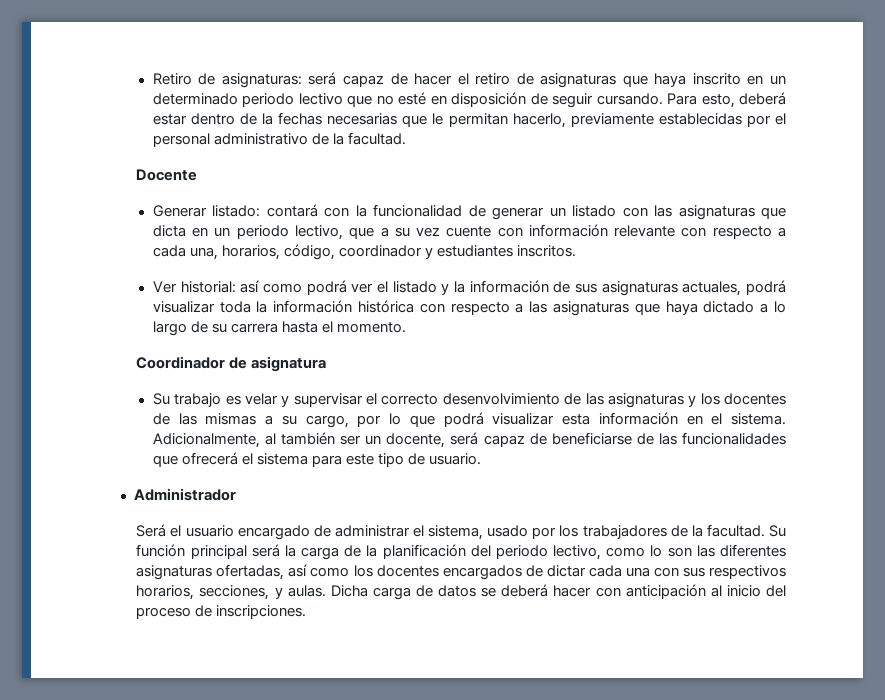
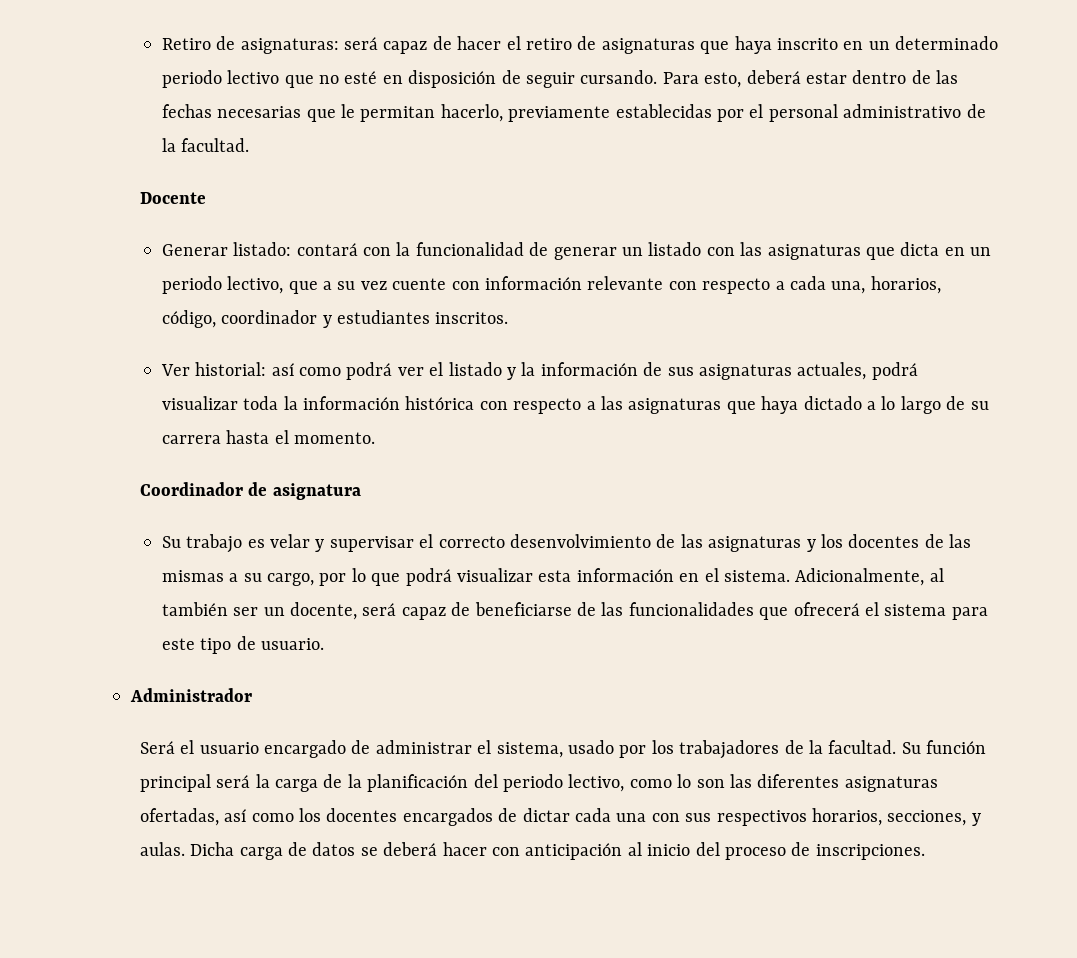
[262,113,274,125] la -> [936,70,959,84] las

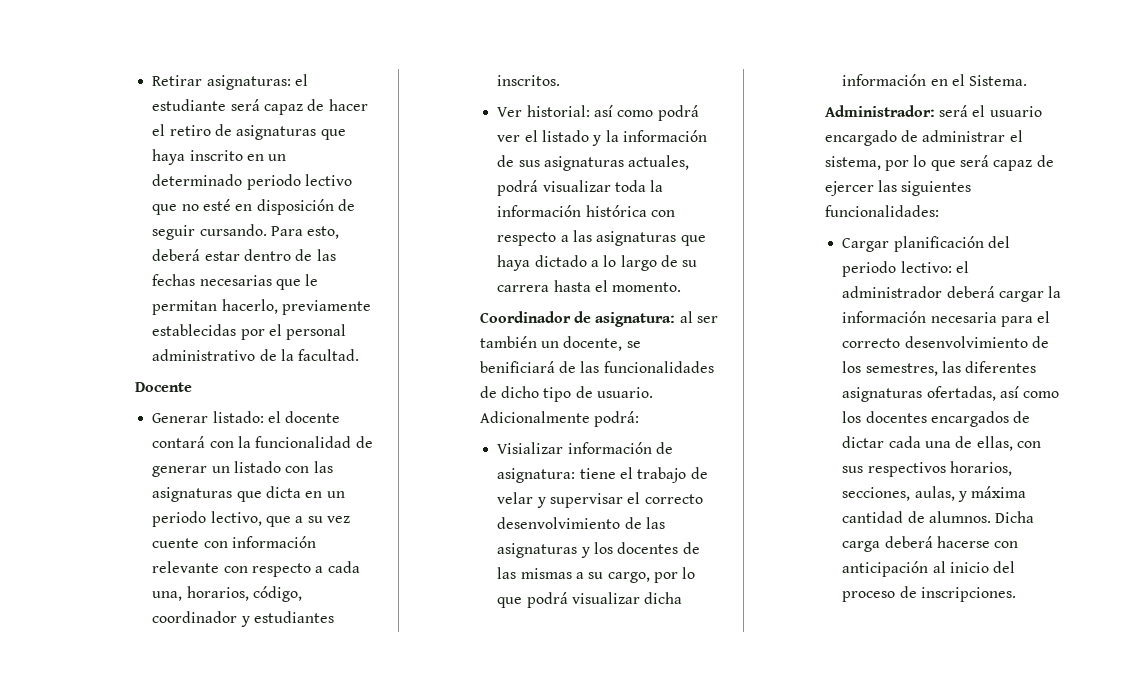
[161,36,339,54] Retiro de asignaturas: -> [152,74,309,90] [152,99,227,111] Retirar asignaturas: el estudiante
(292, 249) none -> [268,411,341,423] el docente
[272,483,361,500] [161,534,265,553] asignatura // Su trabajo es -> [595,311,719,327] [479,336,641,351] [479,361,714,373] [479,386,654,402] [479,411,640,427] [497,442,674,454] [497,467,708,483] asignatura: al ser también un docente, se benificiará de las funcionalidades de dicho tipo de usuario. Adicionalmente podrá: // Visializar información de asignatura: tiene el trabajo de
[538,570,572,582] esta -> [644,592,683,604] dicha
[723,568,944,586] [161,602,988,620] [161,636,324,654] [129,688,252,702] [139,741,175,754] sistema. Adicionalmente, al también ser un docente, será capaz de beneficiarse de las funcionalidades que ofrecerá el sistema para este tipo de usuario. // Administrador // Será -> [969,75,1028,86] [824,105,969,117] Sistema. // Administrador: será
[567,740,987,759] [139,774,725,792] usado por los trabajadores de la facultad. Su función principal será la carga de la planificación del periodo lectivo, como lo son -> [885,155,1054,171] [824,180,972,196] [824,205,939,217] [842,236,1011,252] [842,261,970,277] [842,286,1062,302] [842,311,1051,327] [842,336,1050,348] [842,361,938,376] por lo que será capaz de ejercer las siguientes funcionalidades: // Cargar planificación del periodo lectivo: el administrador deberá cargar la información necesaria para el correcto desenvolvimiento de los semestres,
(647, 817) none -> [955,436,1013,451] de ellas,
[971,813,981,826] [139,842,487,860] y aulas. Dicha carga de datos se deberá hacer -> [914,486,1027,502] [842,511,1035,523] [842,536,991,552] aulas, y máxima cantidad de alumnos. Dicha carga deberá hacerse

